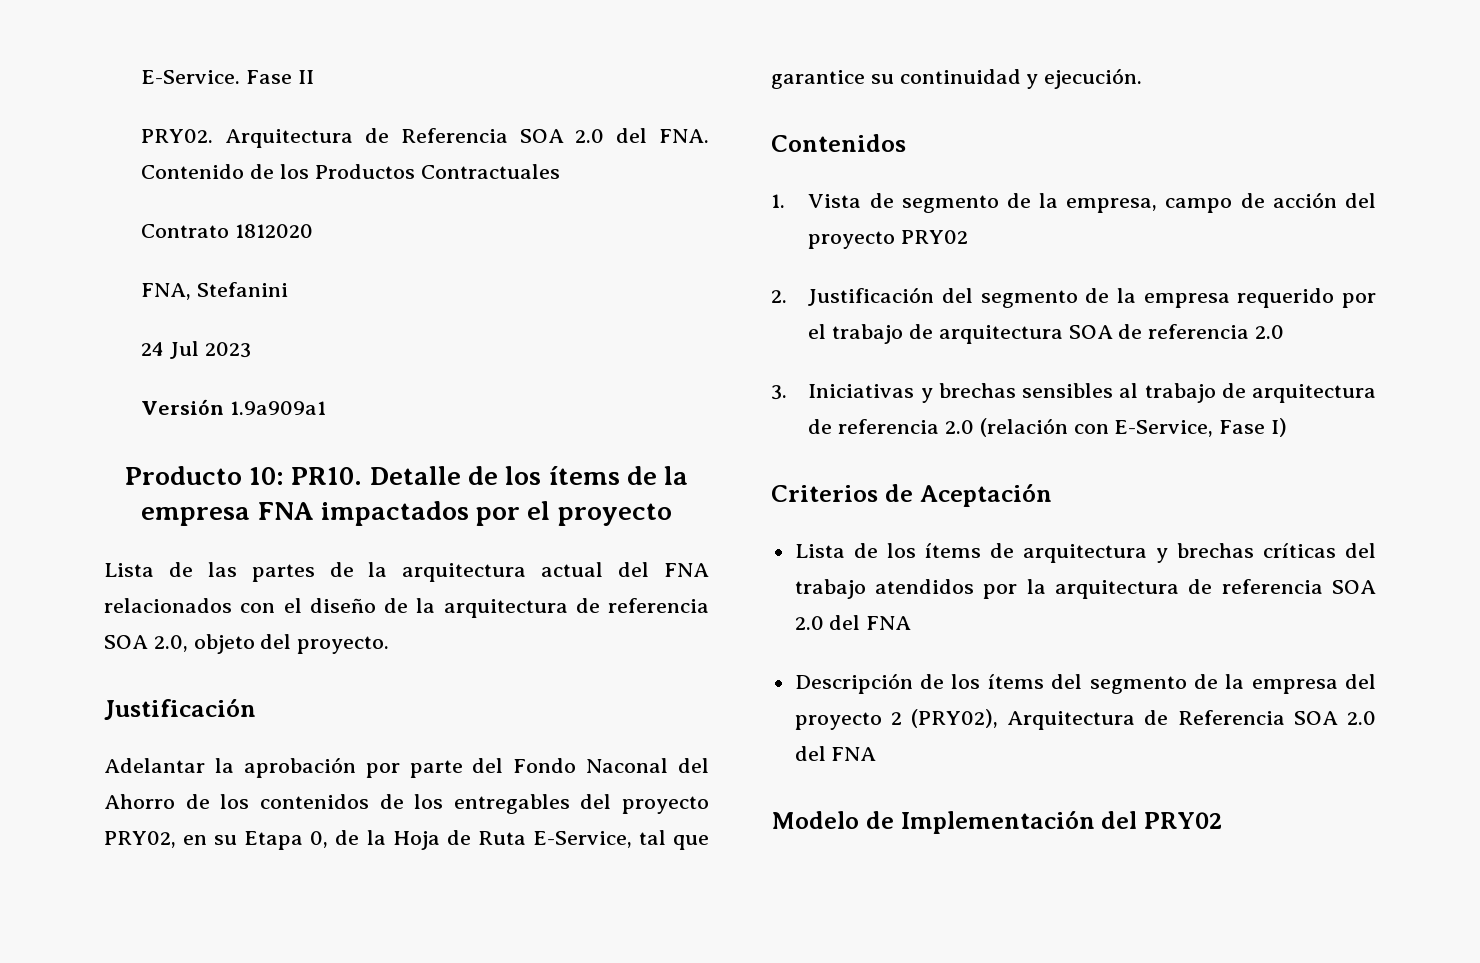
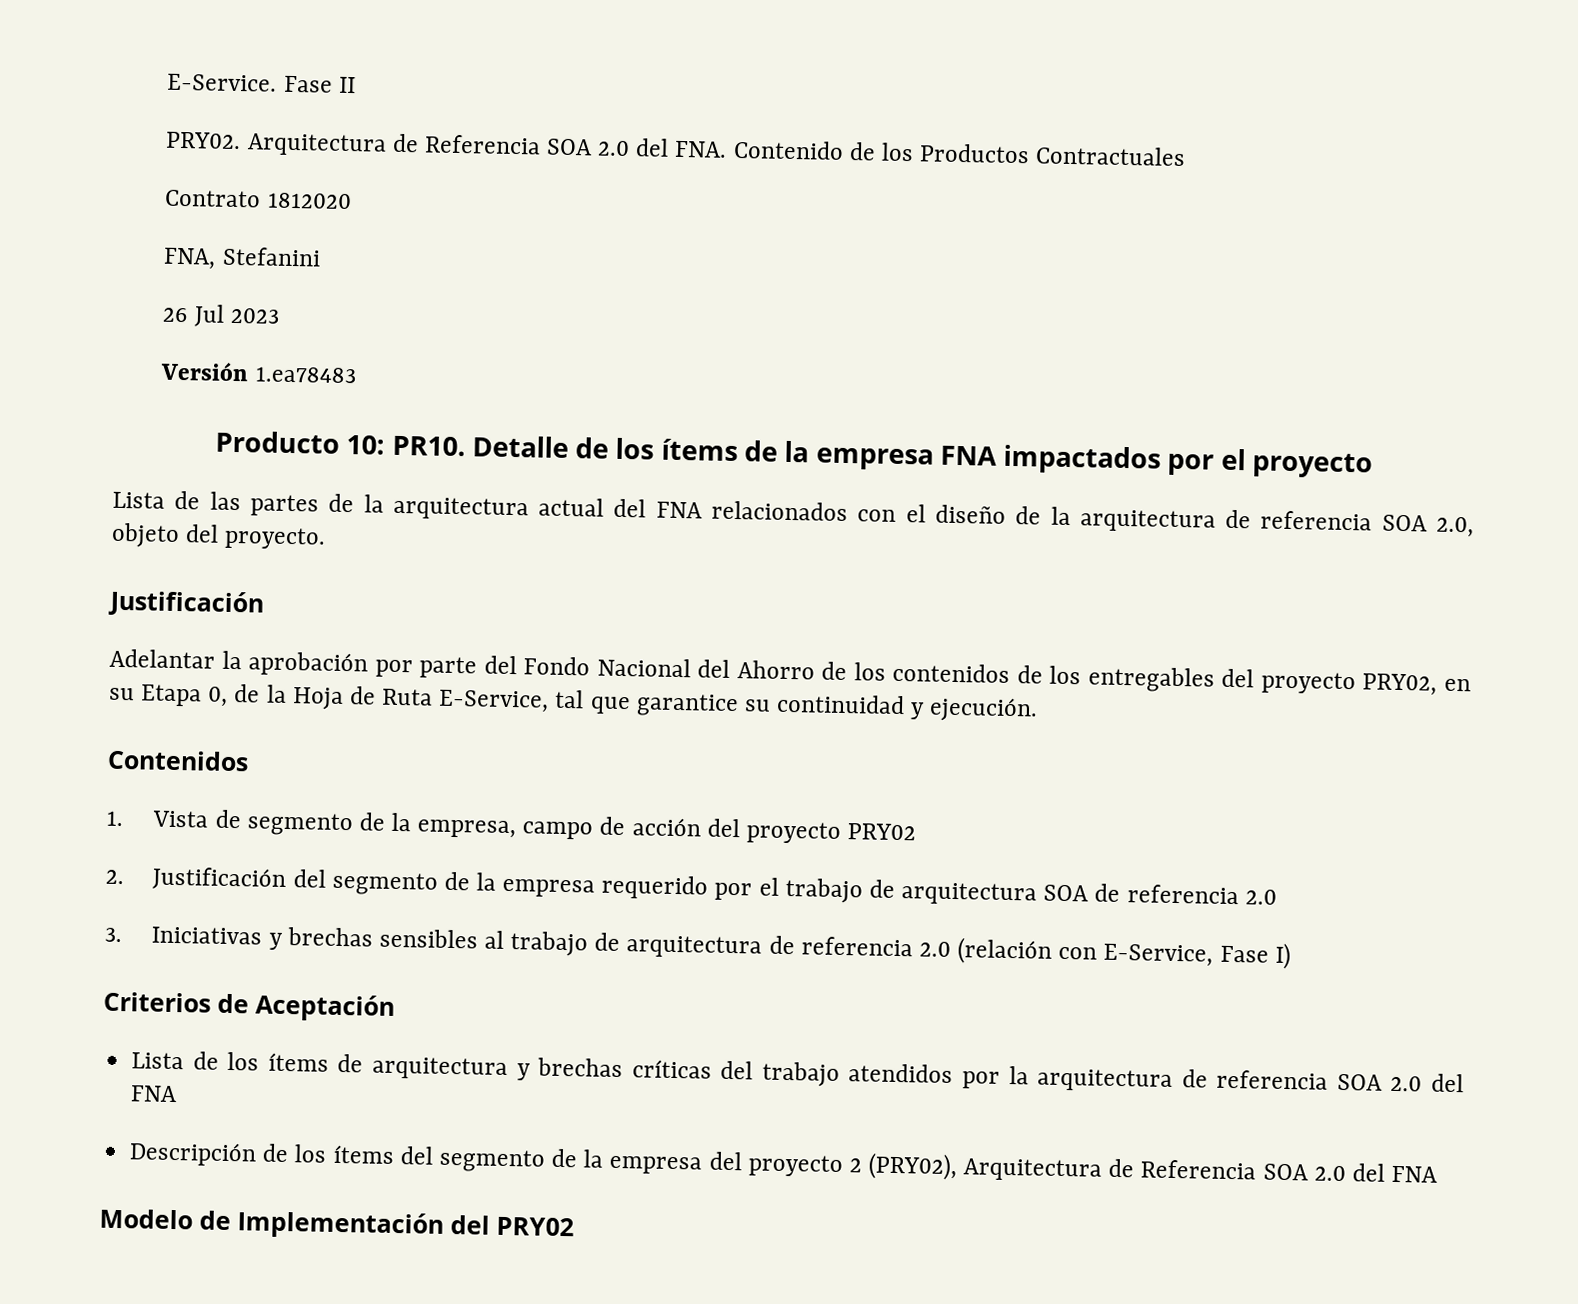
[141,342,165,356] 24 -> [162,307,189,323] 26
[230,401,327,415] 1.9a909a1 -> [254,366,357,384] 1.ea78483
[586,758,669,773] Naconal -> [596,657,691,678] Nacional

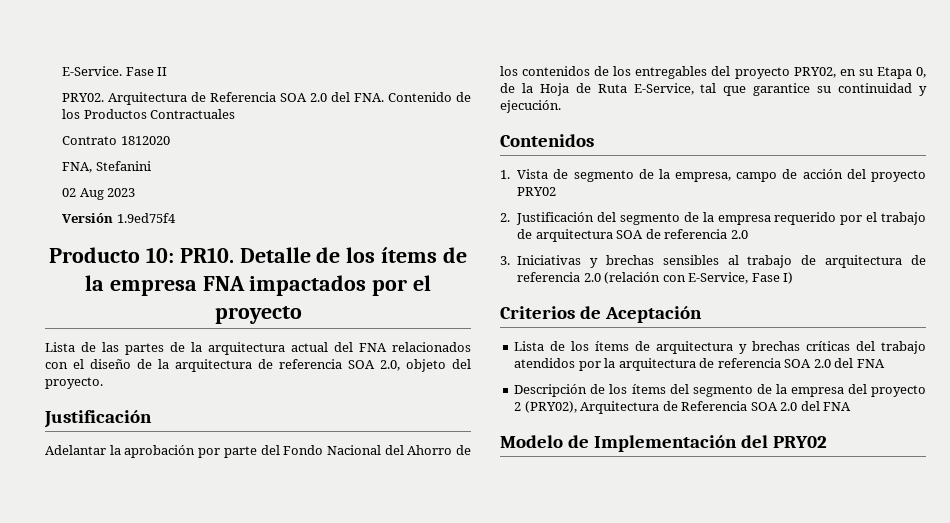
[162,304,225,327] 26 Jul -> [62,188,104,200] 02 Aug
[254,366,357,384] 1.ea78483 -> [116,213,176,223] 1.9ed75f4

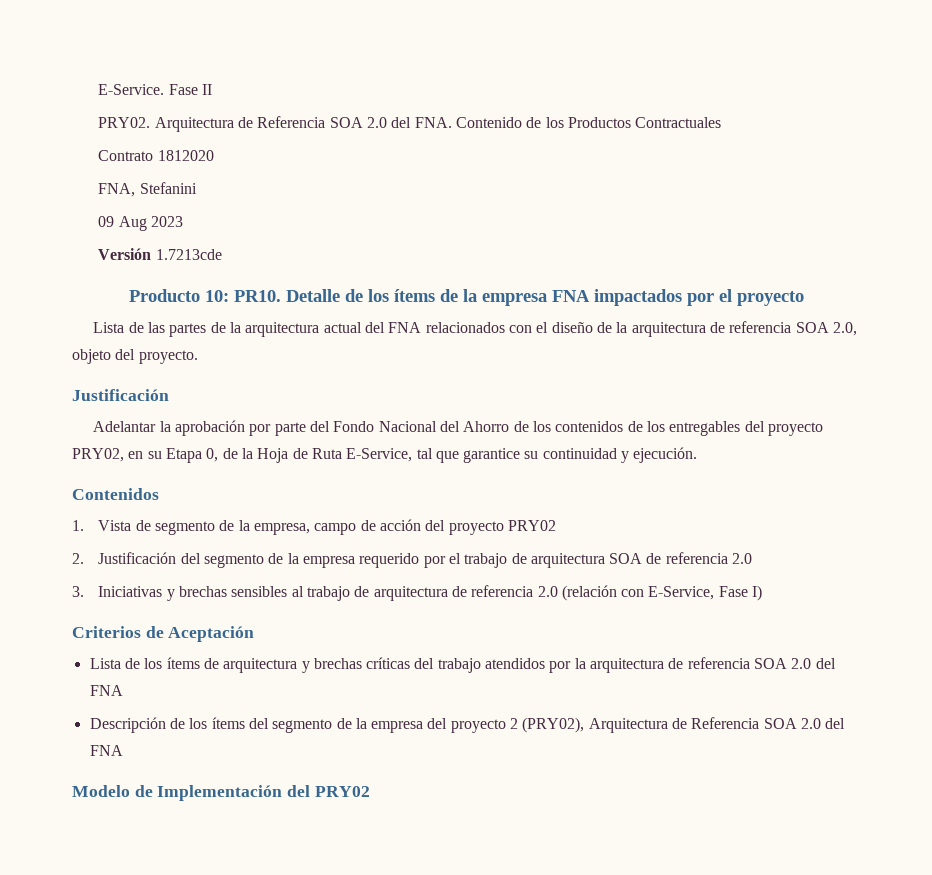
[62,188,77,197] 02 -> [98,216,115,227] 09
[116,213,176,223] 1.9ed75f4 -> [155,249,222,260] 1.7213cde

